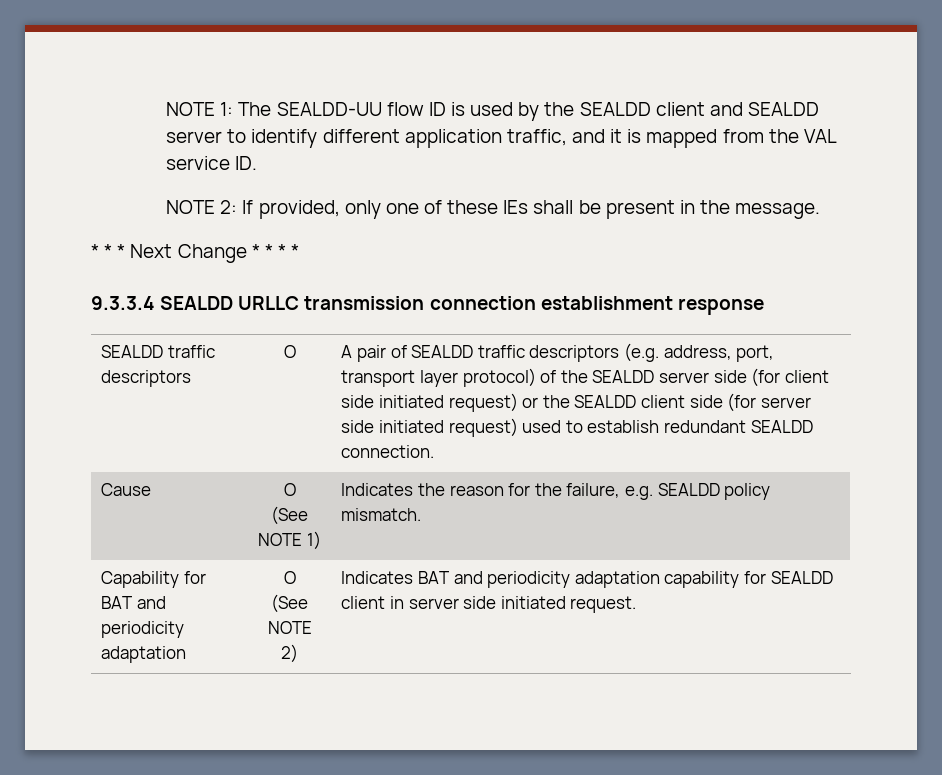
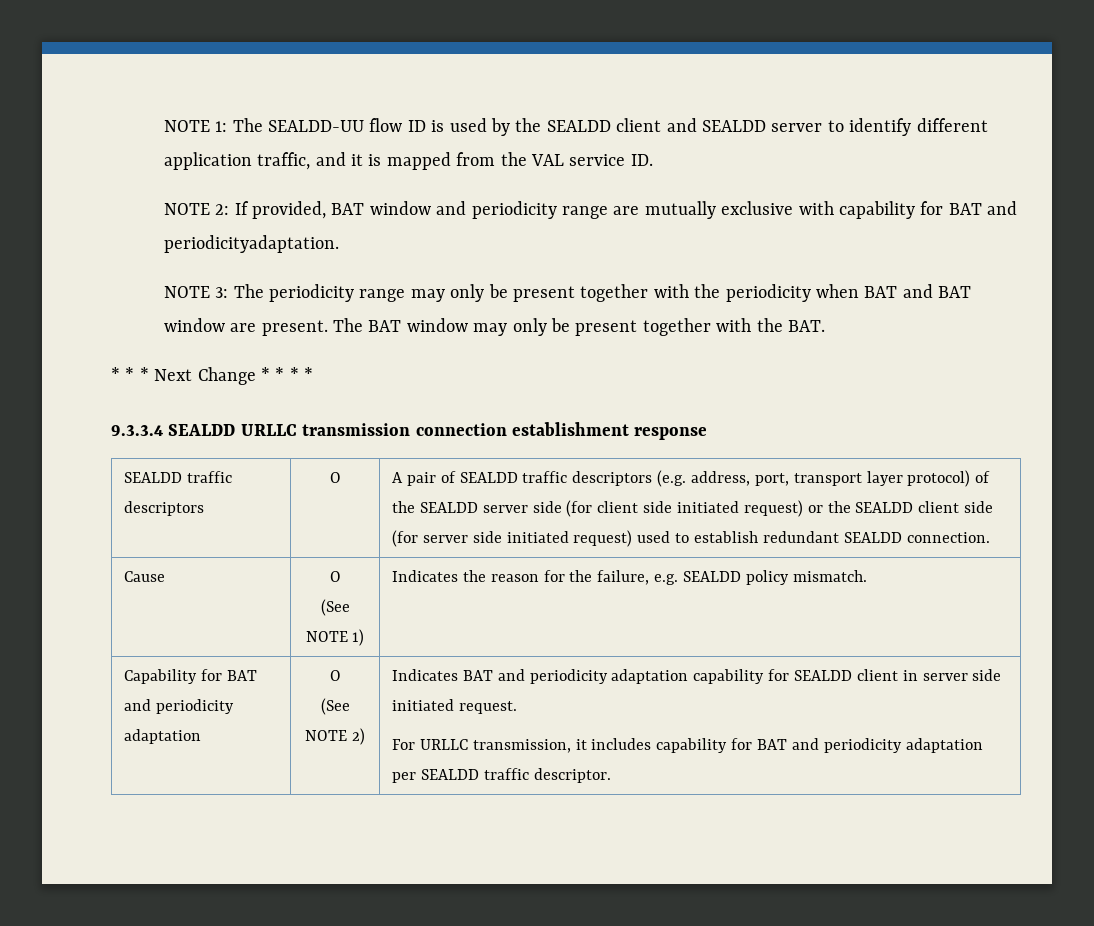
[344,200,821,219] only one of these IEs shall be present in the message. -> [331,201,1018,219] [163,235,339,253] [163,284,972,302] [163,318,825,336] BAT window and periodicity range are mutually exclusive with capability for BAT and periodicityadaptation. // NOTE 3: The periodicity range may only be present together with the periodicity when BAT and BAT window are present. The BAT window may only be present together with the BAT.
(637, 604) none -> [391,738,983,753] [391,768,611,783] // For URLLC transmission, it includes capability for BAT and periodicity adaptation per SEALDD traffic descriptor.

